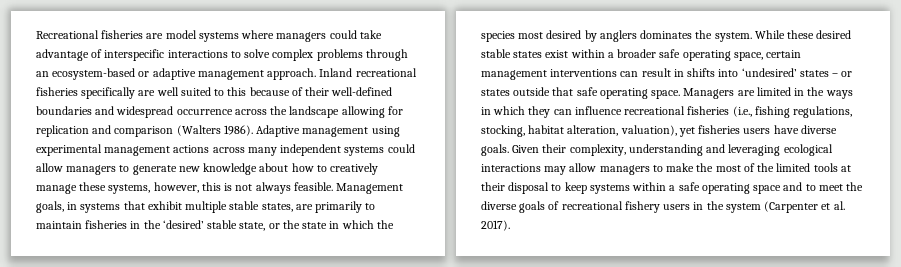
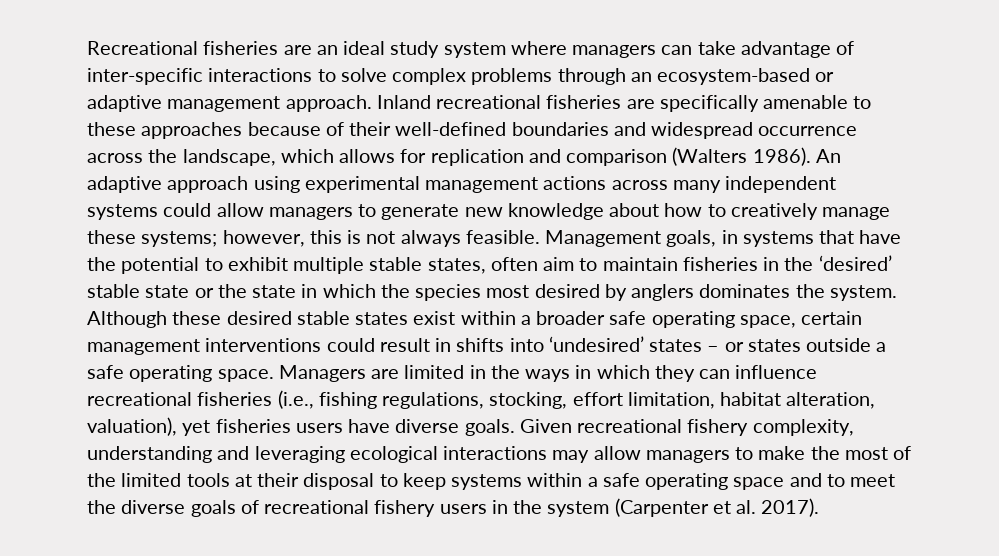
[165,30,239,42] model systems -> [316,41,506,58] an ideal study system
[329,30,357,39] could -> [661,45,693,55] can
[104,49,165,61] interspecific -> [87,68,203,85] inter-specific
[81,87,247,99] specifically are well suited to this -> [626,95,872,112] [87,122,243,139] are specifically amenable to these approaches
[289,106,385,118] landscape allowing -> [182,149,396,166] landscape, which allows
[256,125,369,137] Adaptive management -> [815,149,841,163] [87,176,249,193] An adaptive approach
[108,184,151,194] systems, -> [141,231,218,247] systems;
(145, 205) none -> [859,230,902,244] [87,257,223,274] have the potential to
[295,201,363,213] are primarily -> [490,257,575,271] often aim
[239,222,266,231] state, -> [145,285,190,298] state
[754,30,785,39] While -> [87,311,167,328] Although
[620,71,639,77] can -> [326,338,375,352] could
[552,87,574,96] that -> [876,342,887,352] a
(525, 131) none -> [572,392,715,409] effort limitation,
[542,144,567,153] their -> [577,419,749,436] recreational fishery

